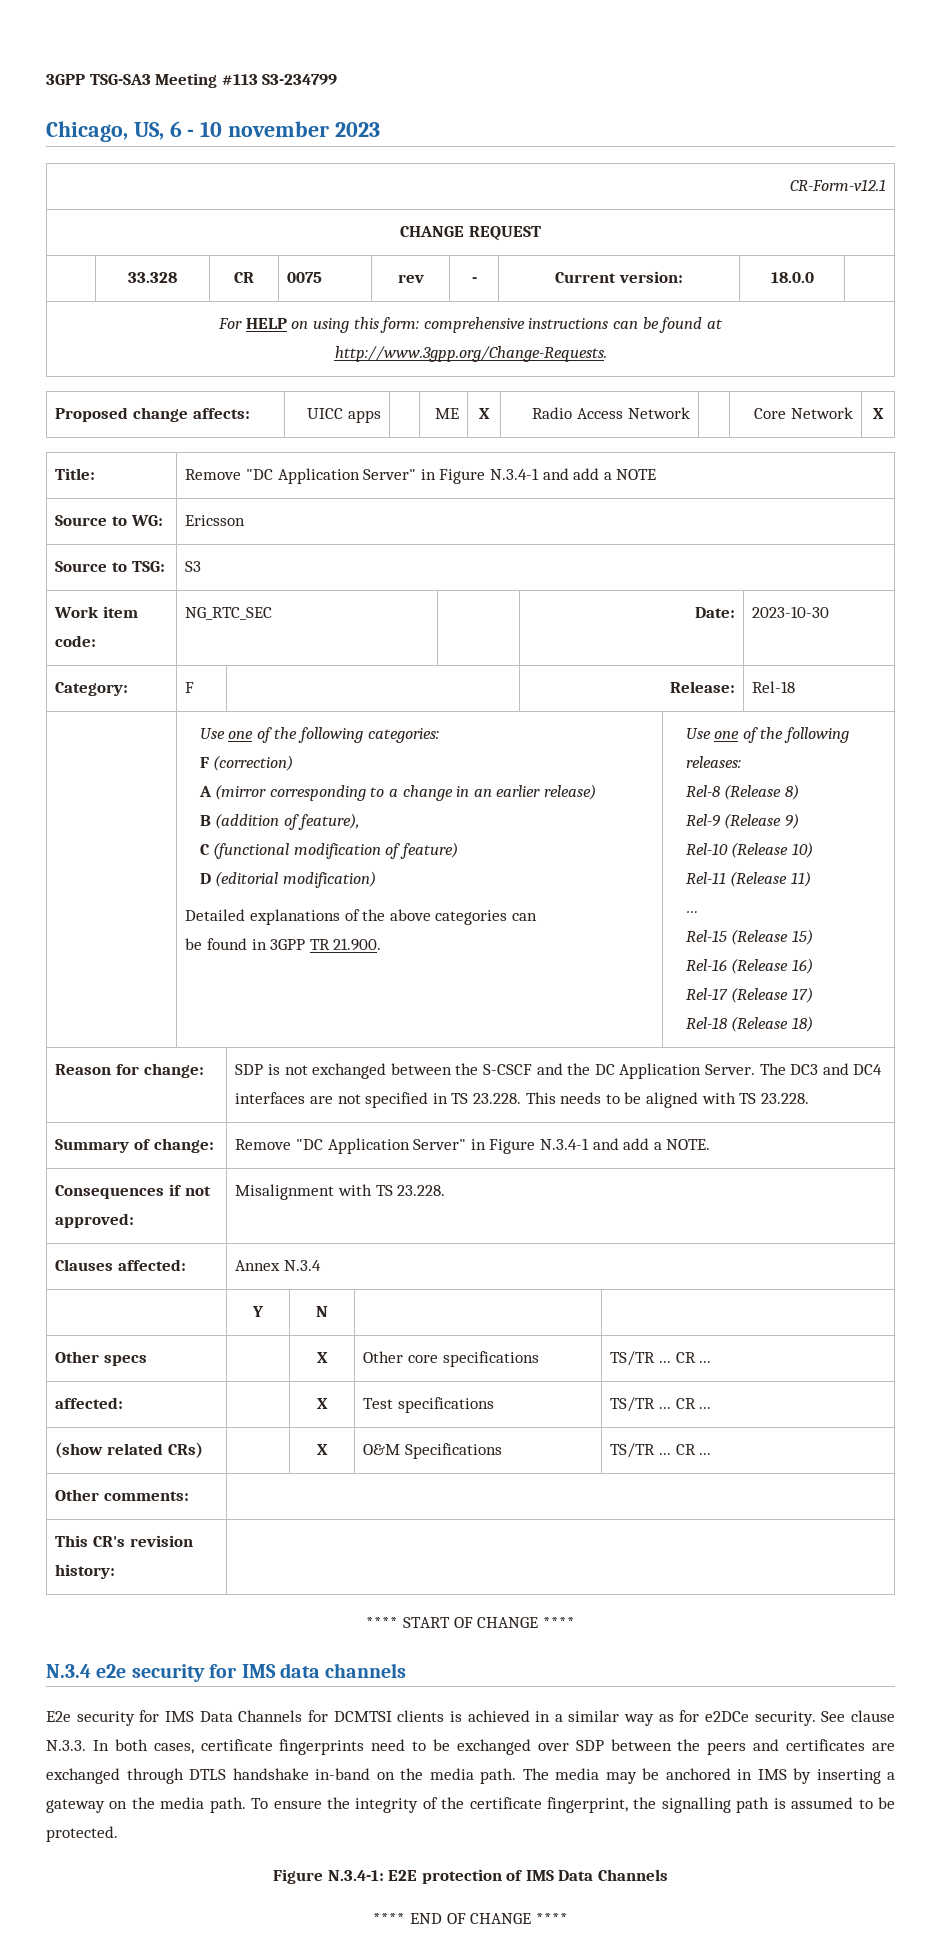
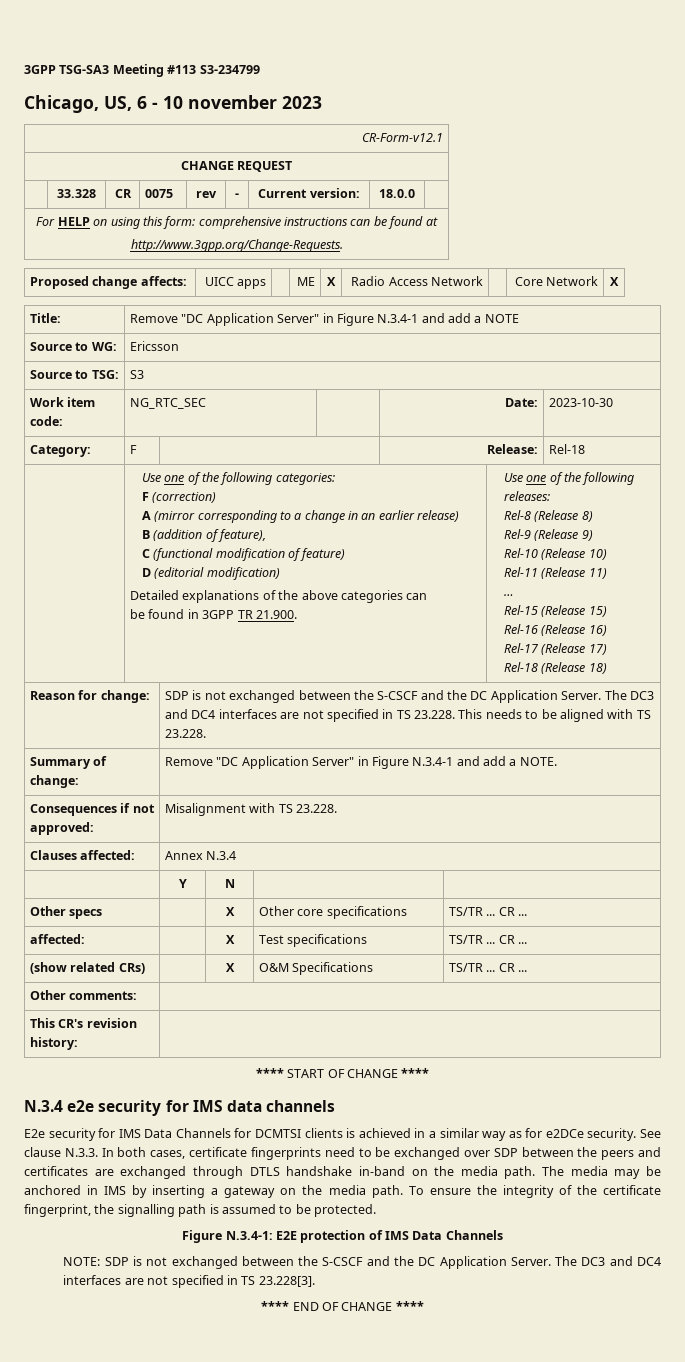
(669, 1875) none -> [63,1256,661,1269] [63,1275,315,1288] // NOTE: SDP is not exchanged between the S-CSCF and the DC Application Server. The DC3 and DC4 interfaces are not specified in TS 23.228[3].

